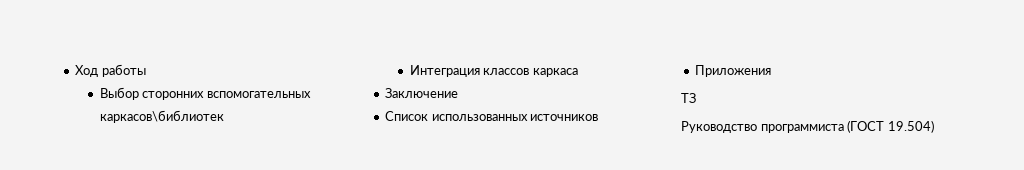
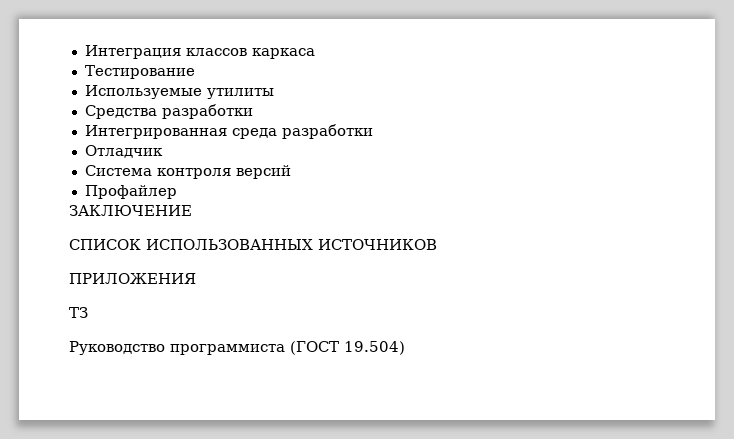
[75,64,146,77] [99,87,311,100] [99,110,224,123] [409,65,578,77] [385,88,459,98] [385,111,599,121] [695,65,772,77] Ход работы // Выбор сторонних вспомогательных каркасов\библиотек // Интеграция классов каркаса // Заключение // Список использованных источников // Приложения -> [84,45,315,59] [84,65,195,79] [84,85,274,99] [84,104,253,119] [84,124,373,139] [84,145,163,158] [84,165,291,179] [84,185,177,199] [69,205,192,216] [69,239,437,250] [69,273,196,284] Интеграция классов каркаса // Тестирование // Используемые утилиты // Средства разработки // Интегрированная среда разработки // Отладчик // Система контроля версий // Профайлер // ЗАКЛЮЧЕНИЕ // СПИСОК ИСПОЛЬЗОВАННЫХ ИСТОЧНИКОВ // ПРИЛОЖЕНИЯ

